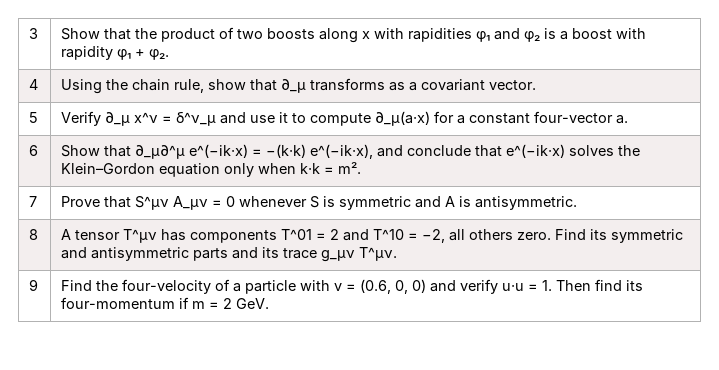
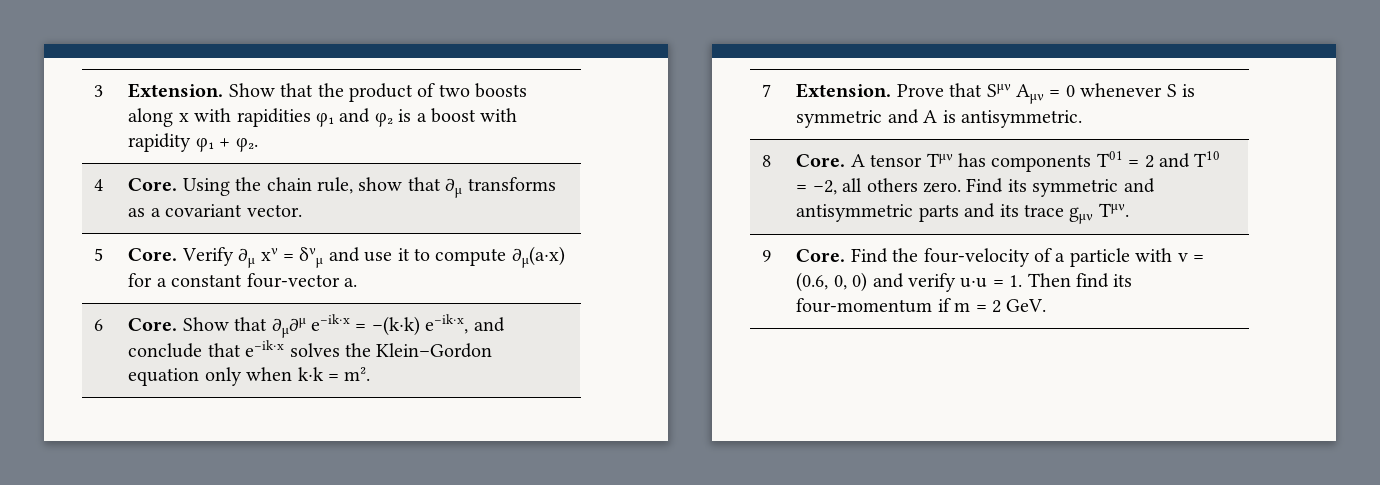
(39, 33) none -> [128,83,224,98] Extension.
(39, 84) none -> [128,178,178,191] Core.
[281,79,307,93] ∂_μ -> [445,178,463,198] ∂μ
[61,111,217,126] Verify ∂_μ x^ν = δ^ν_μ -> [128,247,324,268] Core. Verify ∂μ xν = δνμ
[375,111,431,126] ∂_μ(a·x) -> [511,246,565,268] ∂μ(a·x)
[61,144,249,159] Show that ∂_μ∂^μ e^(−ik·x) -> [128,314,350,338] Core. Show that ∂μ∂μ e−ik·x
[310,144,374,159] e^(−ik·x), -> [425,314,469,334] e−ik·x,
[506,144,566,158] e^(−ik·x) -> [245,340,285,357] e−ik·x
(38, 201) none -> [796,83,892,98] Extension.
[135,196,209,210] S^μν A_μν -> [986,83,1044,104] Sμν Aμν
(39, 234) none -> [796,154,846,167] Core.
[123,229,158,243] T^μν -> [926,153,953,167] Tμν
[281,229,313,240] T^01 -> [1096,151,1123,167] T01
[373,229,405,240] T^10 -> [1194,151,1221,167] T10
[321,247,398,262] g_μν T^μν. -> [1069,203,1129,224] gμν Tμν.
(39, 285) none -> [796,249,846,262] Core.

